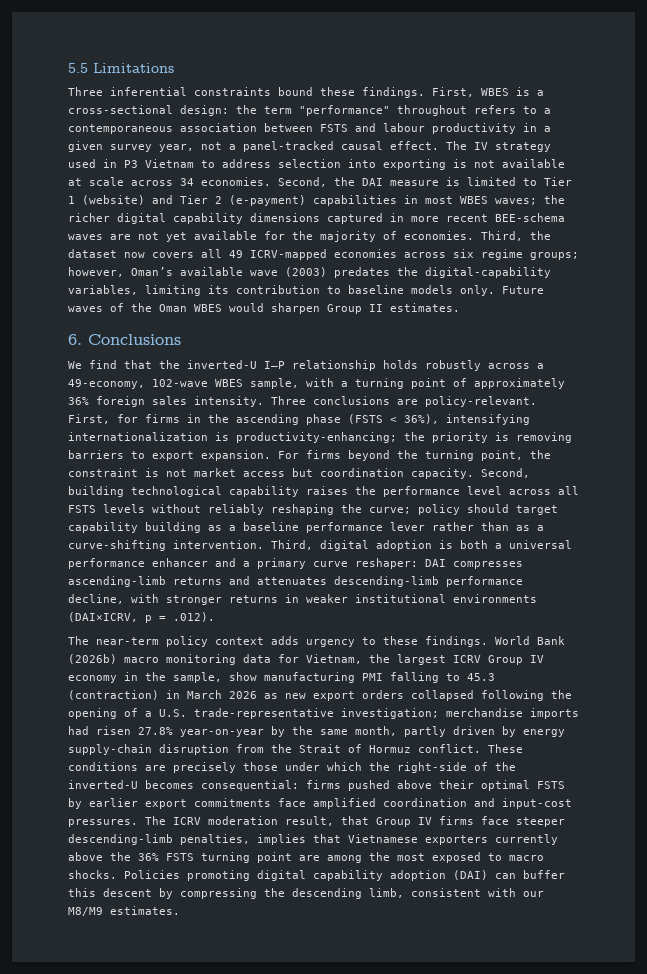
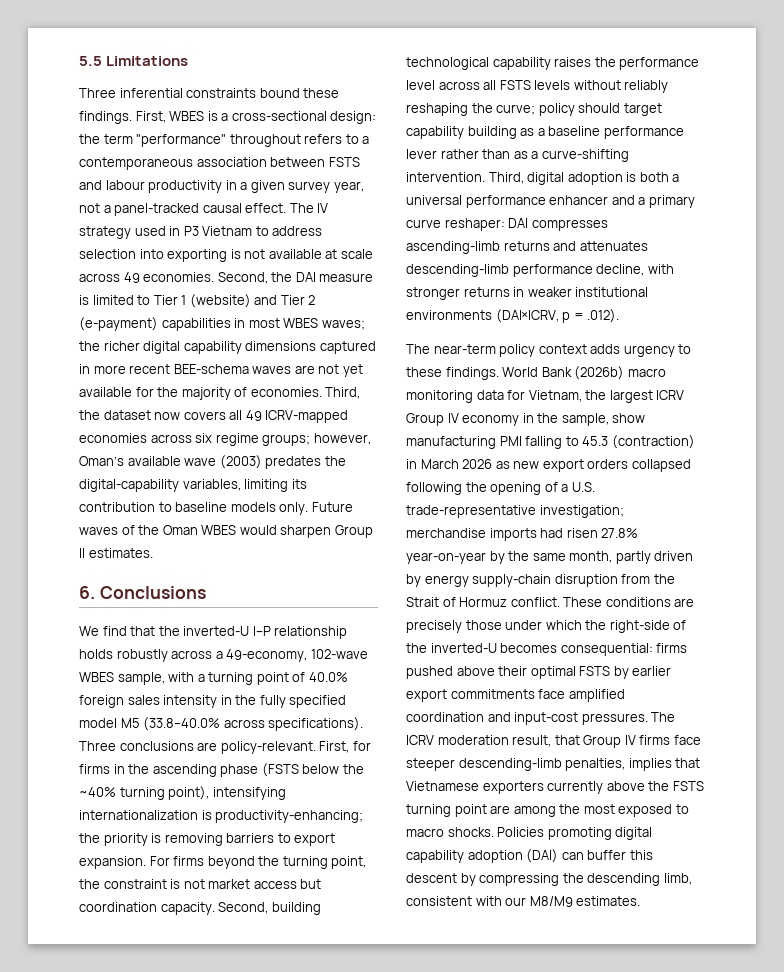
[180,178,194,186] 34 -> [123,272,140,283] 49
[474,378,565,389] [68,396,264,407] approximately 36% foreign sales intensity. -> [308,672,348,682] [79,695,347,708] [79,717,364,731] 40.0% foreign sales intensity in the fully specified model M5 (33.8–40.0% across specifications).
[390,414,439,424] < 36%), -> [302,764,364,774] [79,786,210,800] below the ~40% turning point),
[138,853,159,861] 36% -> (670, 786) none

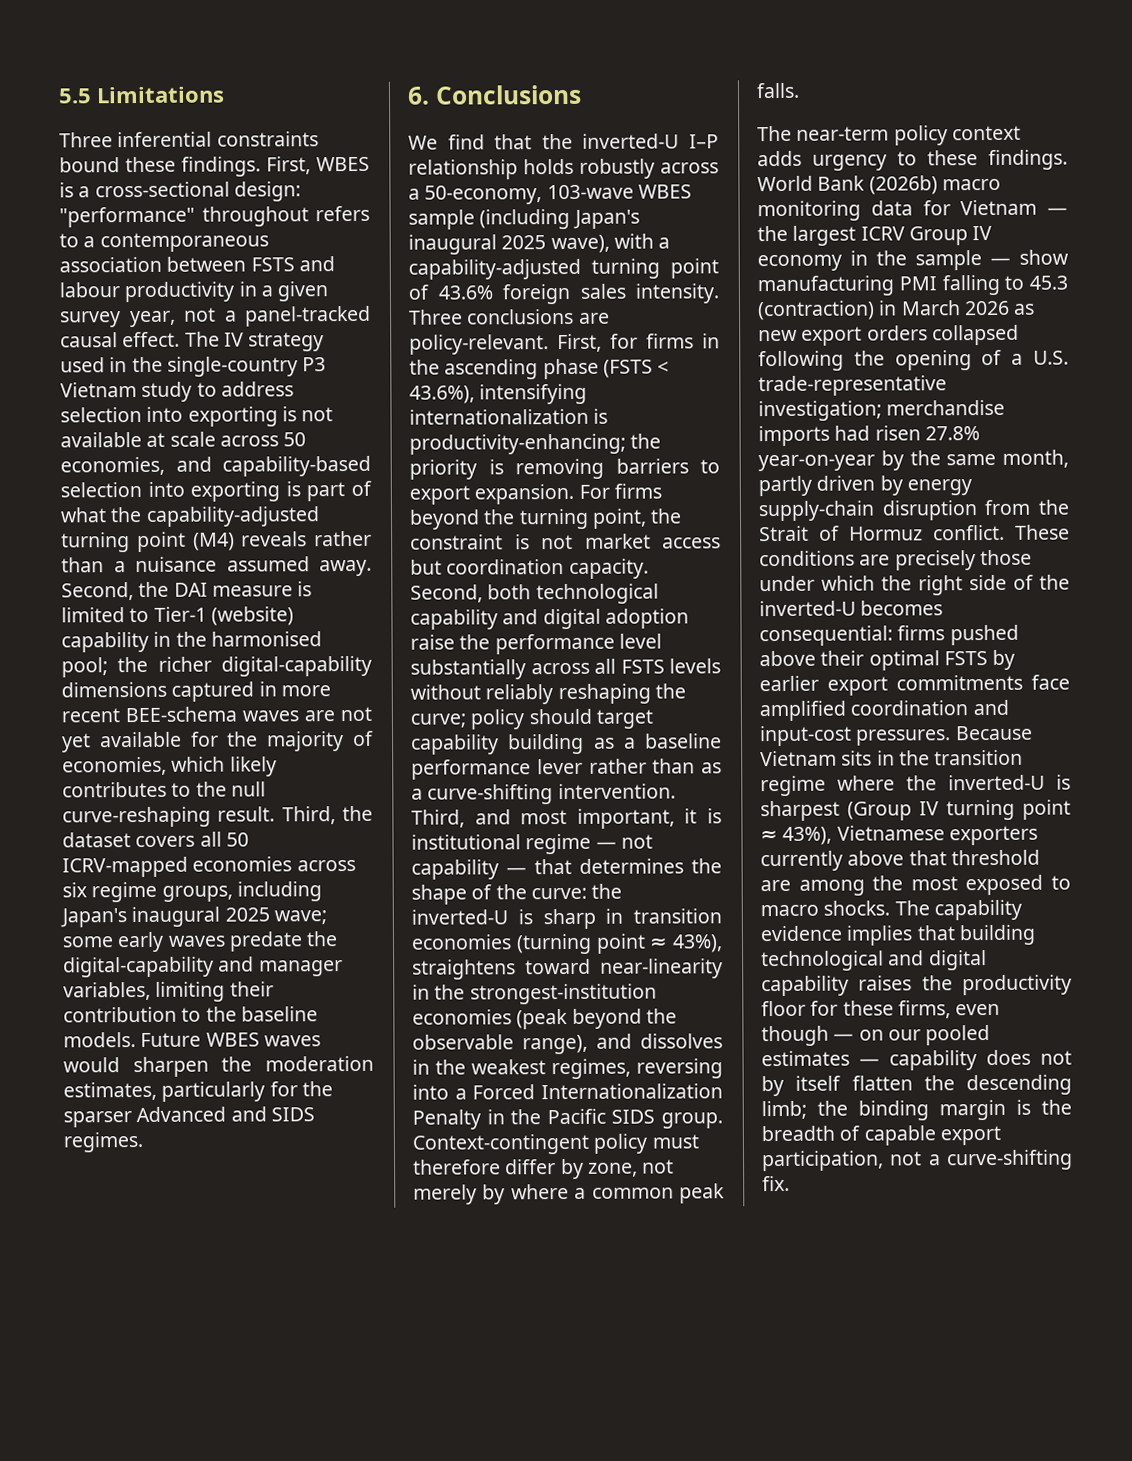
[79,134,133,144] the term -> (301, 191) none
(181, 231) none -> [131,356,298,377] the single-country
(253, 231) none -> [141,381,193,402] study
[123,272,215,283] 49 economies. -> [283,432,307,447] [60,455,371,477] [60,480,372,502] [60,506,320,527] [61,530,372,553] [61,556,372,577] 50 economies, and capability-based selection into exporting is part of what the capability-adjusted turning point (M4) reveals rather than a nuisance assumed away.
[153,294,316,308] [79,317,365,331] [79,341,242,354] Tier 1 (website) and Tier 2 (e-payment) capabilities in most WBES waves; the richer digital capability -> [153,606,294,626] [61,631,322,653] [61,655,372,678] Tier-1 (website) capability in the harmonised pool; the richer digital-capability
[250,387,322,397] economies. -> [62,756,277,777] [62,781,266,798] [62,806,276,828] economies, which likely contributes to the null curve-reshaping result.
[154,412,181,420] now -> (131, 840) none
[245,410,262,421] 49 -> [225,832,249,847] 50
[262,433,371,446] [79,455,346,469] [79,479,179,492] groups; however, Oman’s available wave (2003) predates the digital-capability -> [161,881,322,902] [60,906,327,928] [62,931,339,953] [63,956,343,978] groups, including Japan's inaugural 2025 wave; some early waves predate the digital-capability and manager
[291,479,307,489] its -> [229,981,274,997] their
[175,502,353,515] [79,525,373,538] [79,548,153,558] baseline models only. Future waves of the Oman WBES would sharpen Group II estimates. -> [205,1006,318,1022] [63,1032,321,1048] [63,1055,374,1078] [63,1081,333,1102] [63,1106,315,1128] [63,1131,143,1153] the baseline models. Future WBES waves would sharpen the moderation estimates, particularly for the sparser Advanced and SIDS regimes.
[226,649,368,662] [79,672,165,685] 49-economy, 102-wave WBES sample, -> [424,184,692,205] [408,208,640,230] [408,234,610,255] 50-economy, 103-wave WBES sample (including Japan's inaugural 2025 wave),
(205, 678) none -> [408,258,581,280] capability-adjusted
[308,672,348,682] 40.0% -> [437,285,493,300] 43.6%
[163,695,347,708] [79,717,364,731] intensity in the fully specified model M5 (33.8–40.0% across specifications). -> [635,283,719,304] intensity.
[302,764,364,774] [79,786,210,800] below the ~40% turning point), -> [657,361,670,374] [409,385,475,404] < 43.6%),
[271,902,321,915] building -> [487,584,532,600] both
[554,57,592,67] raises -> [502,608,689,630] [410,634,455,650] and digital adoption raise
(435, 85) none -> [410,659,526,680] substantially
[527,172,680,185] [406,195,695,208] [406,218,608,231] [406,241,648,254] [406,264,674,277] [406,287,649,300] [406,309,620,323] digital adoption is both a universal performance enhancer and a primary curve reshaper: DAI compresses ascending-limb returns and attenuates descending-limb performance decline, with stronger returns in weaker institutional environments (DAI×ICRV, p = .012). -> [474,808,722,829] [411,833,653,855] [411,858,722,880] [411,883,623,905] [411,908,722,930] [411,933,723,955] [412,958,723,980] [412,983,657,1005] [412,1008,677,1030] [412,1033,723,1055] [412,1058,723,1080] [412,1083,723,1100] [412,1108,723,1130] [412,1133,699,1155] [413,1158,675,1180] [413,1183,725,1205] [756,82,800,99] and most important, it is institutional regime — not capability — that determines the shape of the curve: the inverted-U is sharp in transition economies (turning point ≈ 43%), straightens toward near-linearity in the strongest-institution economies (peak beyond the observable range), and dissolves in the weakest regimes, reversing into a Forced Internationalization Penalty in the Pacific SIDS group. Context-contingent policy must therefore differ by zone, not merely by where a common peak falls.
[528,390,582,402] Vietnam, -> [960,199,1068,216] Vietnam —
[561,413,609,426] sample, -> [915,250,1011,271] sample —
[609,620,670,633] right-side -> [918,574,1007,596] right side
[651,712,676,722] [406,735,701,748] [406,758,701,771] [406,781,704,794] [406,804,487,817] The ICRV moderation result, that Group IV firms face steeper descending-limb penalties, implies that Vietnamese exporters currently above the FSTS turning point -> [954,725,1033,741] [760,749,1024,767] [760,774,1071,797] [760,799,1071,822] [760,825,1038,846] [760,849,1040,872] Because Vietnam sits in the transition regime where the inverted-U is sharpest (Group IV turning point ≈ 43%), Vietnamese exporters currently above that threshold
[497,827,653,840] [406,849,653,863] [406,873,692,886] [406,896,641,907] Policies promoting digital capability adoption (DAI) can buffer this descent by compressing the descending limb, consistent with our M8/M9 estimates. -> [894,899,1022,921] [760,924,1036,946] [761,950,987,972] [761,974,1072,997] [761,1000,1001,1019] [761,1025,991,1047] [761,1049,1072,1071] [761,1074,1072,1097] [761,1099,1072,1121] [761,1125,1001,1146] [761,1149,1073,1172] [762,1175,790,1192] The capability evidence implies that building technological and digital capability raises the productivity floor for these firms, even though — on our pooled estimates — capability does not by itself flatten the descending limb; the binding margin is the breadth of capable export participation, not a curve-shifting fix.

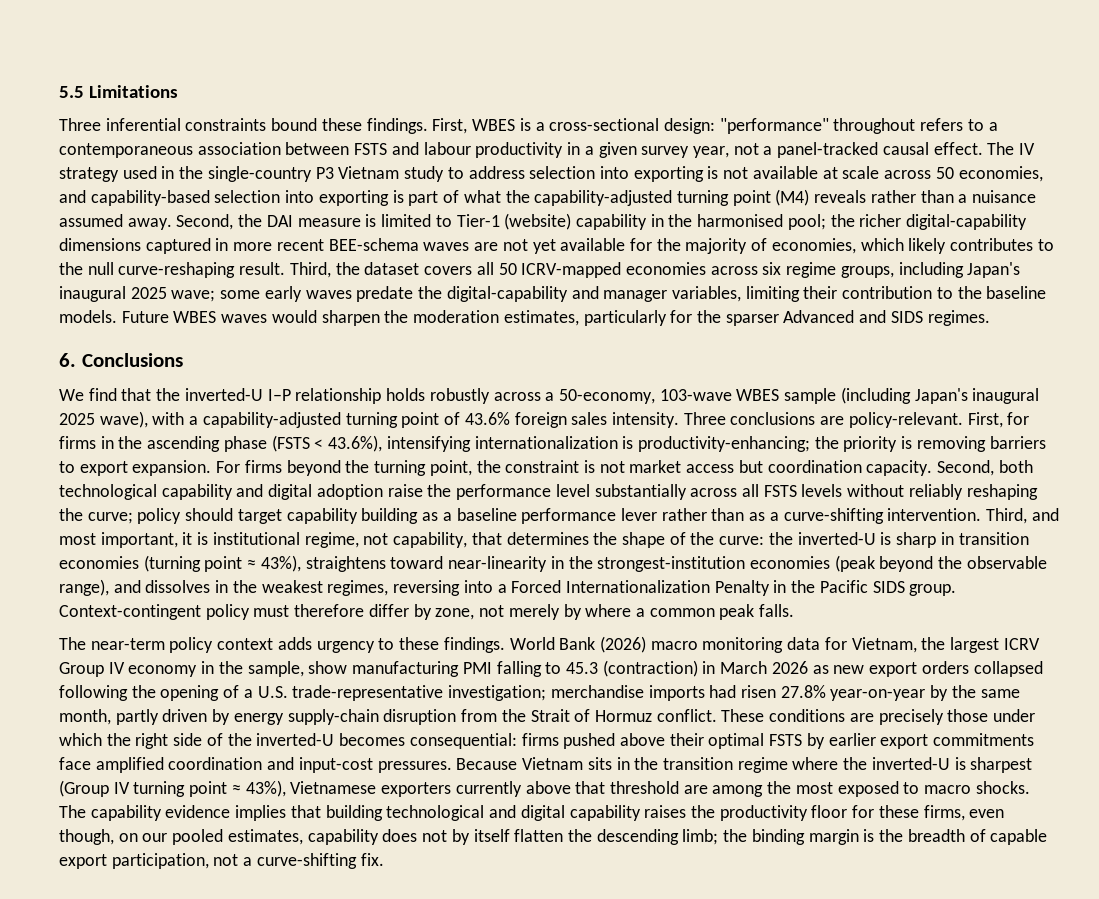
[525,833,653,855] [411,859,527,880] regime — not capability — -> [304,532,468,548] regime, not capability,
[868,175,938,195] (2026b) -> [599,636,646,653] (2026)
[960,199,1068,216] Vietnam — -> [851,637,917,653] Vietnam,
[915,250,1011,271] sample — -> [247,661,304,677] sample,
[761,1025,855,1047] though — -> [59,829,114,845] though,
[761,1050,880,1067] estimates — -> [227,829,303,845] estimates,

